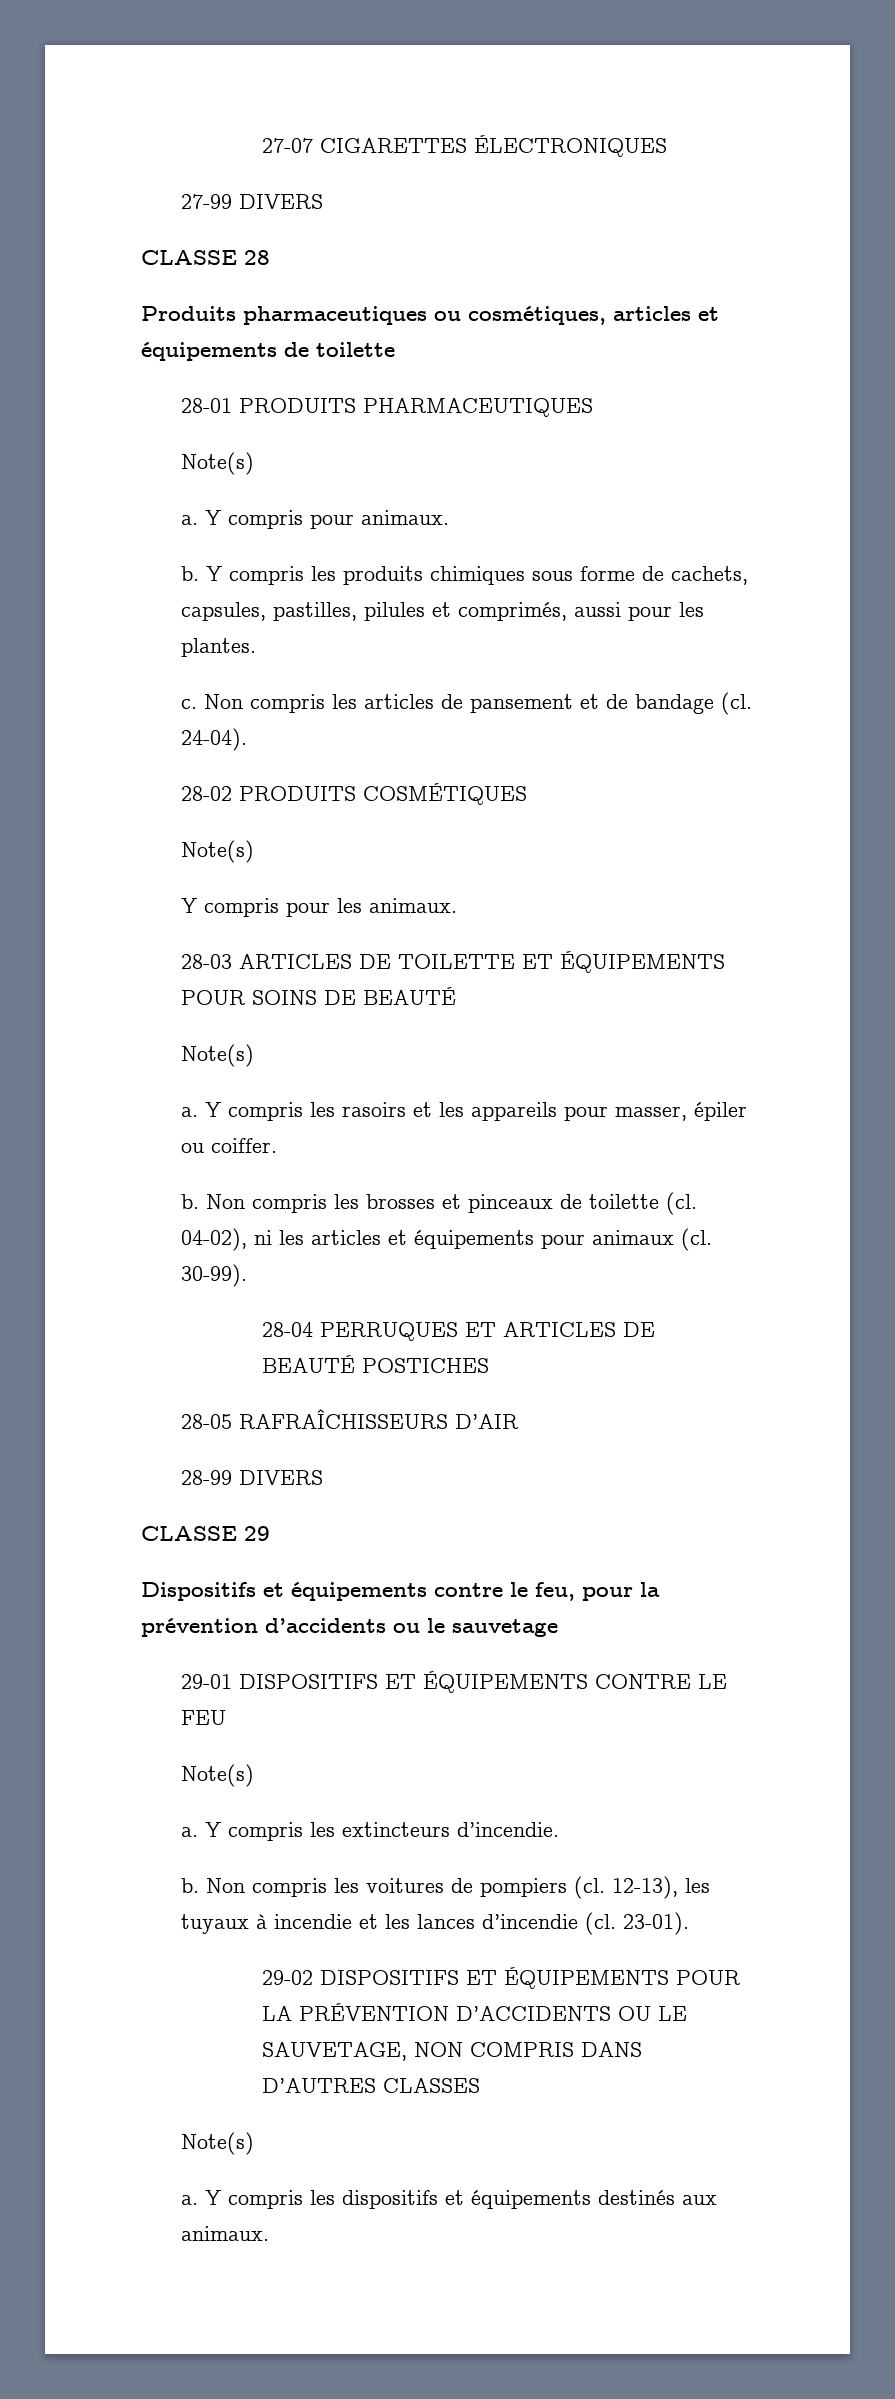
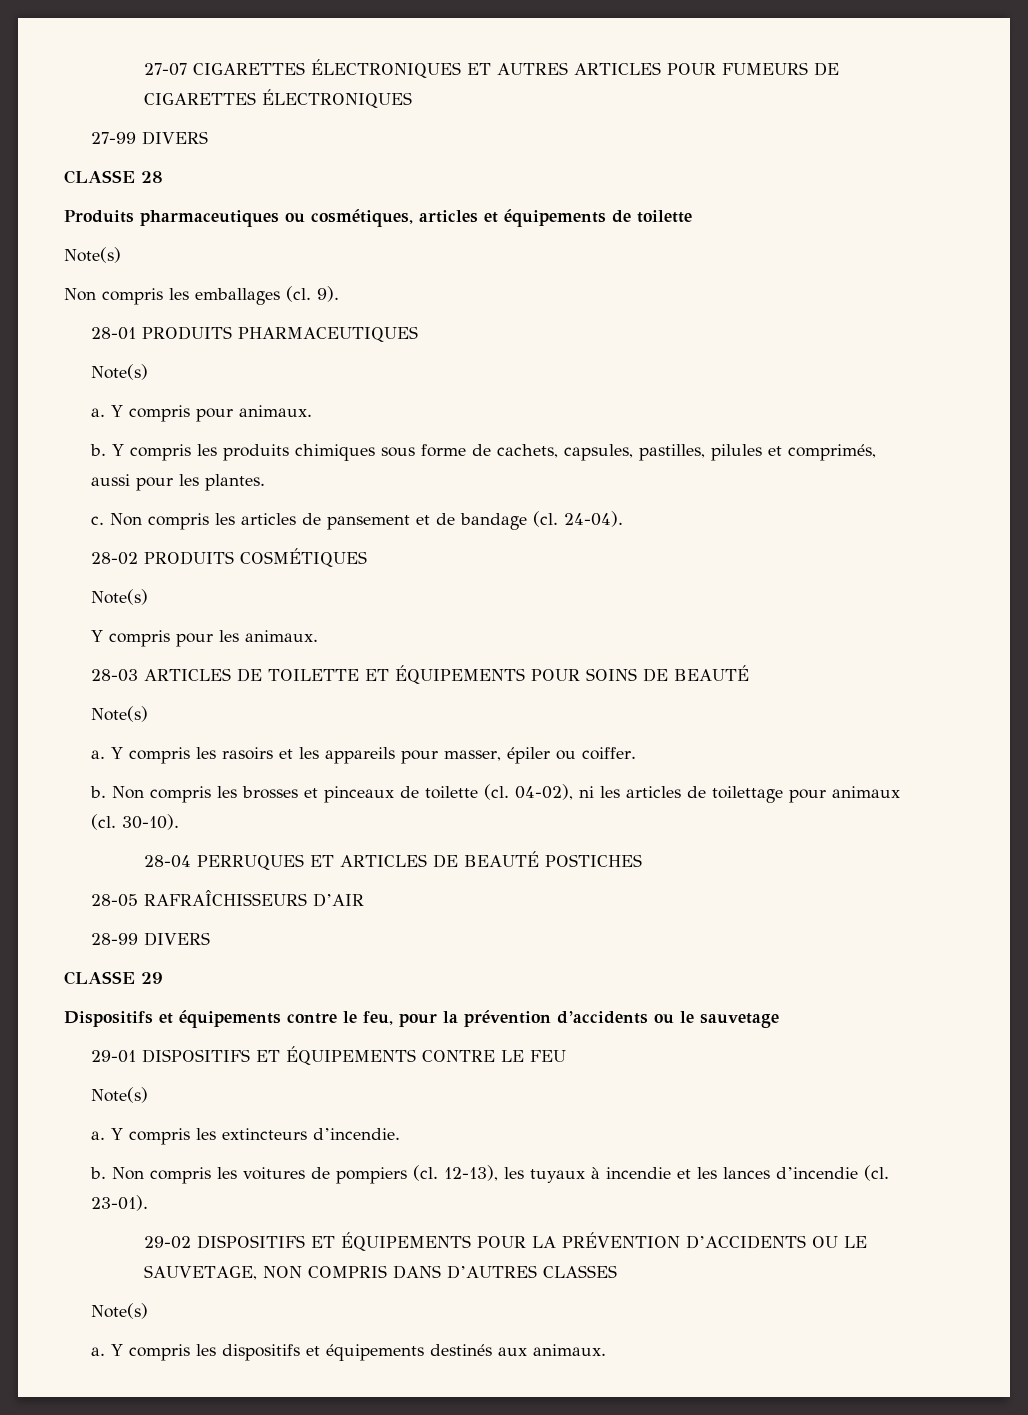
(668, 146) none -> [466,62,839,76] [143,89,412,108] ET AUTRES ARTICLES POUR FUMEURS DE CIGARETTES ÉLECTRONIQUES
(395, 349) none -> [64,247,121,263] [64,286,339,305] // Note(s) // Non compris les emballages (cl. 9).
[388,1230,535,1249] et équipements -> [686,786,783,803] de toilettage
[181,1264,248,1287] 30-99). -> [121,814,179,830] 30-10).

